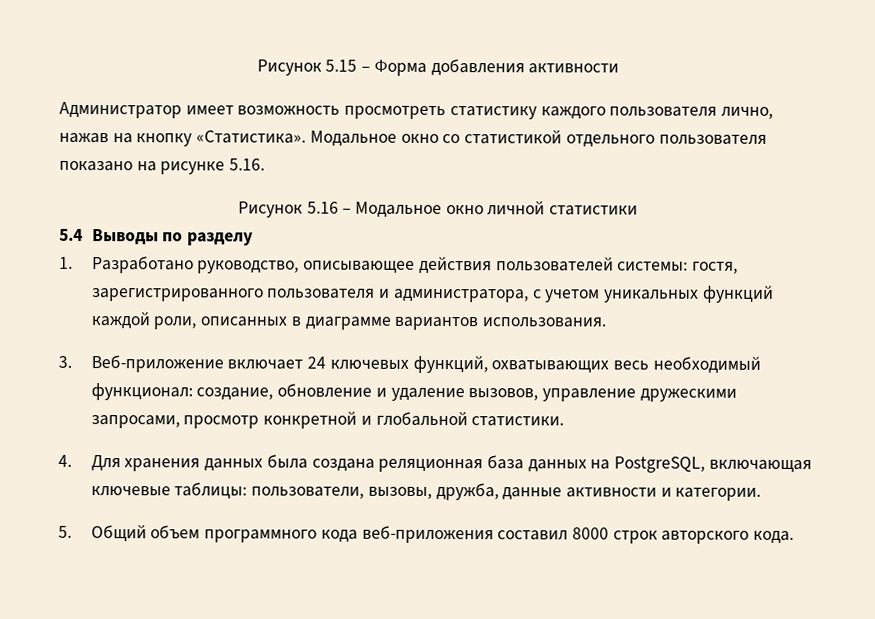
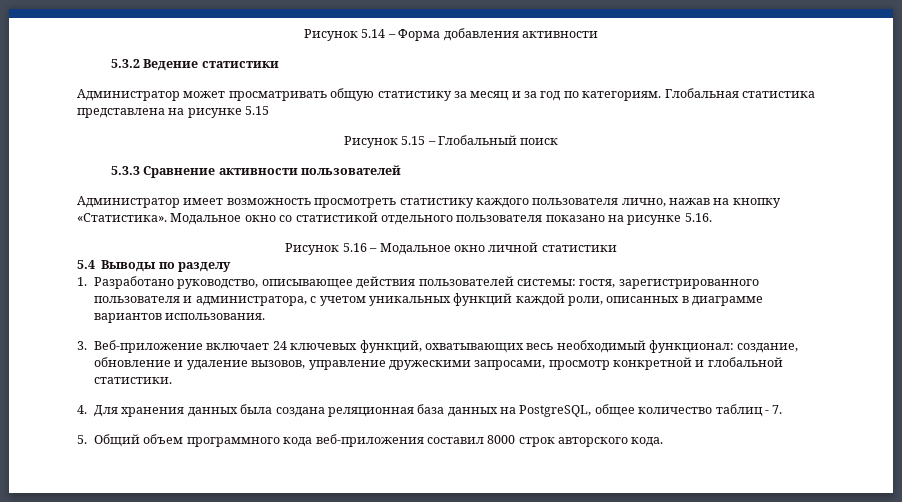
[256,59,358,76] Рисунок 5.15 -> [304,29,386,41] Рисунок 5.14
(620, 68) none -> [111,59,279,71] [77,88,815,101] [77,106,270,118] [343,135,559,148] [111,165,402,178] // 5.3.2 Ведение статистики // Администратор может просматривать общую статистику за месяц и за год по категориям. Глобальная статистика представлена на рисунке 5.15 // Рисунок 5.15 – Глобальный поиск // 5.3.3 Сравнение активности пользователей
[708,459,812,474] [90,482,762,501] включающая ключевые таблицы: пользователи, вызовы, дружба, данные активности и категории. -> [594,404,783,417] общее количество таблиц - 7.

